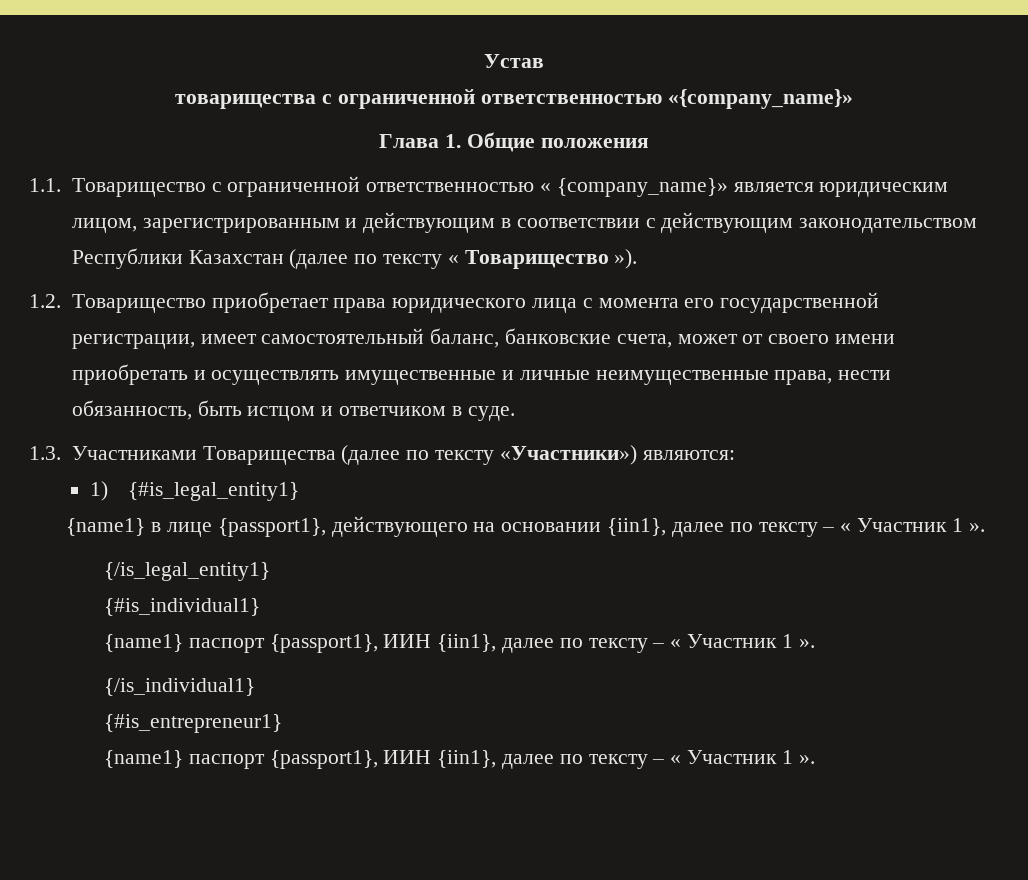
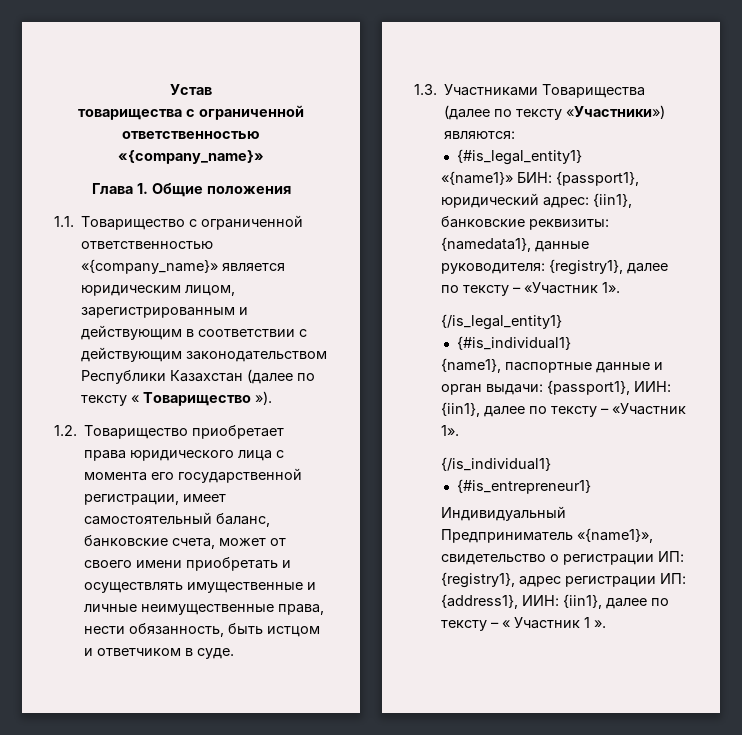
[539,178,728,197] « {company_name}» -> [81,259,219,274] «{company_name}»
[90,481,109,501] 1) -> (516, 135) none
[66,516,985,537] [103,562,270,581] [103,598,260,616] [103,634,815,653] [103,678,255,696] [103,714,282,733] [103,750,815,769] {name1} в лице {passport1}, действующего на основании {iin1}, далее по тексту – « Участник 1 ». // {/is_legal_entity1} // {#is_individual1} // {name1} паспорт {passport1}, ИИН {iin1}, далее по тексту – « Участник 1 ». // {/is_individual1} // {#is_entrepreneur1} // {name1} паспорт {passport1}, ИИН {iin1}, далее по тексту – « Участник 1 ». -> [441,171,640,186] [441,193,633,208] [441,216,610,230] [441,237,590,252] [441,259,669,275] [441,282,621,296] [441,314,563,330] [456,336,571,350] [441,358,664,373] [441,380,672,395] [441,402,687,417] [441,425,460,436] [441,457,552,471] [456,479,591,494] [441,506,567,521] [441,528,654,543] [441,551,685,565] [441,572,687,588] [441,594,670,609] [441,617,607,631] «{name1}» БИН: {passport1}, юридический адрес: {iin1}, банковские реквизиты: {namedata1}, данные руководителя: {registry1}, далее по тексту – «Участник 1». // {/is_legal_entity1} // {#is_individual1} // {name1}, паспортные данные и орган выдачи: {passport1}, ИИН: {iin1}, далее по тексту – «Участник 1». // {/is_individual1} // {#is_entrepreneur1} // Индивидуальный Предприниматель «{name1}», свидетельство о регистрации ИП: {registry1}, адрес регистрации ИП: {address1}, ИИН: {iin1}, далее по тексту – « Участник 1 ».

